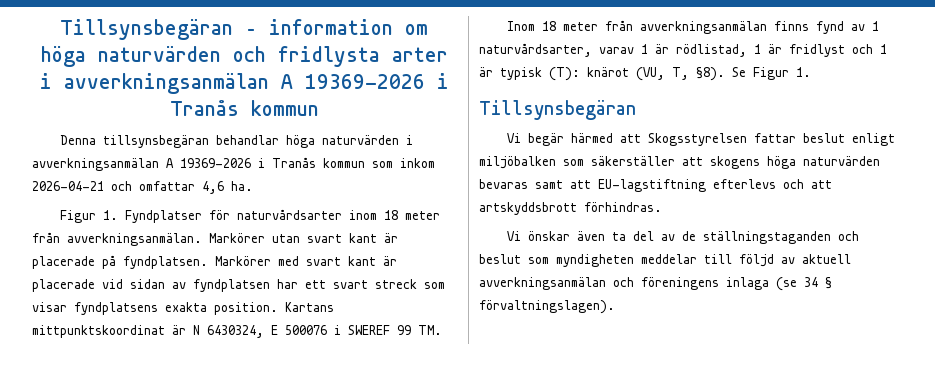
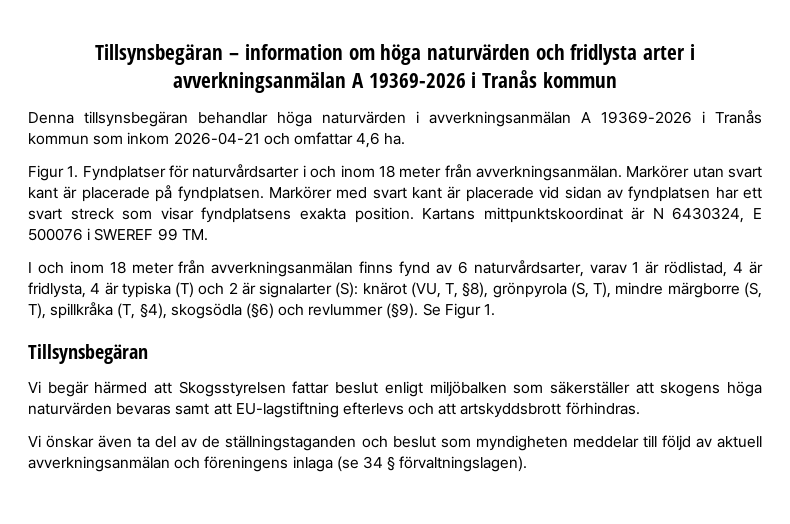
(343, 214) none -> [302,165,337,178] i och
[507,21,536,31] Inom -> [28,261,104,274] I och inom
[872,21,880,31] 1 -> [457,261,468,274] 6
[754,44,887,57] [479,67,725,81] 1 är fridlyst och 1 är typisk (T): knärot (VU, T, §8). -> [733,261,763,274] [28,282,763,298] [28,302,419,319] 4 är fridlysta, 4 är typiska (T) och 2 är signalarter (S): knärot (VU, T, §8), grönpyrola (S, T), mindre märgborre (S, T), spillkråka (T, §4), skogsödla (§6) och revlummer (§9).

